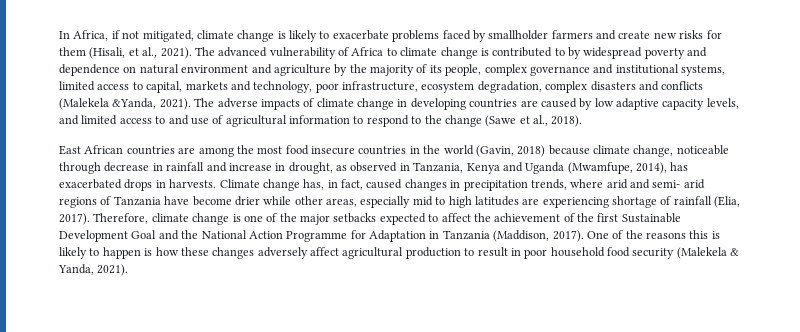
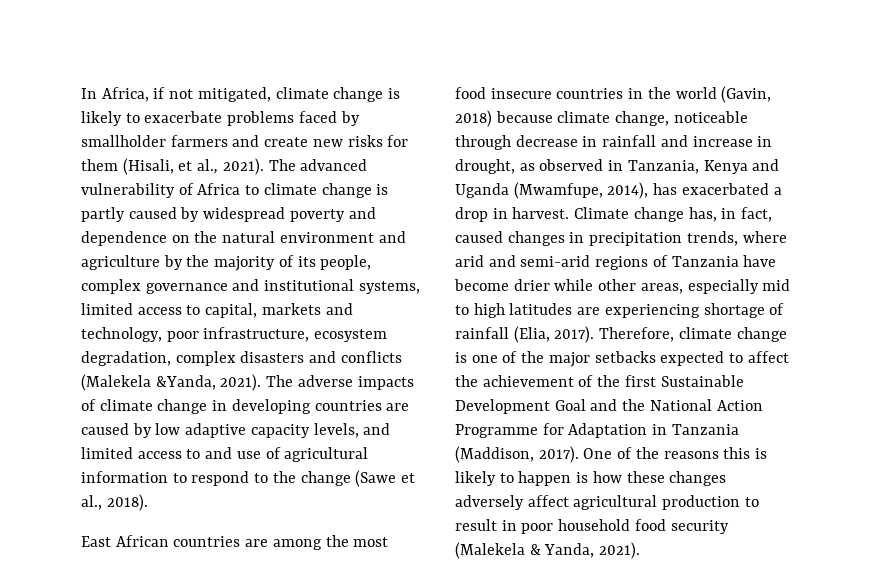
[492,47,565,57] contributed to -> [81,207,177,222] partly caused
(137, 69) none -> [194,231,218,243] the
[124,179,217,191] drops in harvests. -> [773,187,782,195] [455,207,570,222] a drop in harvest.
[652,179,705,189] semi- arid -> [520,255,591,267] semi-arid

